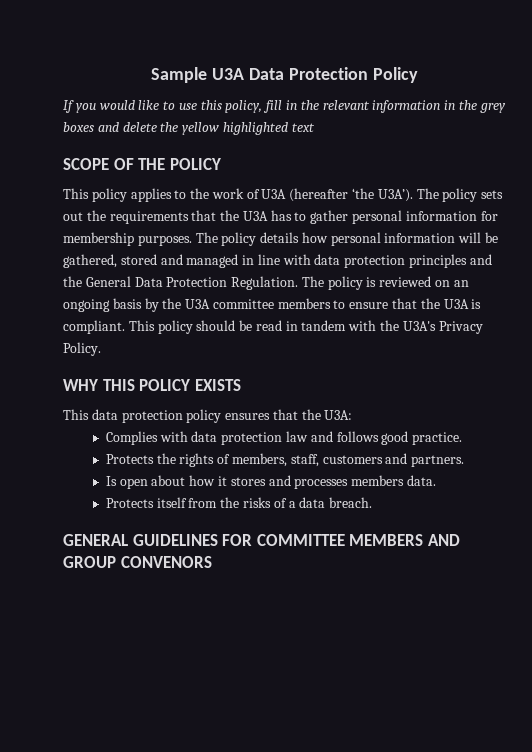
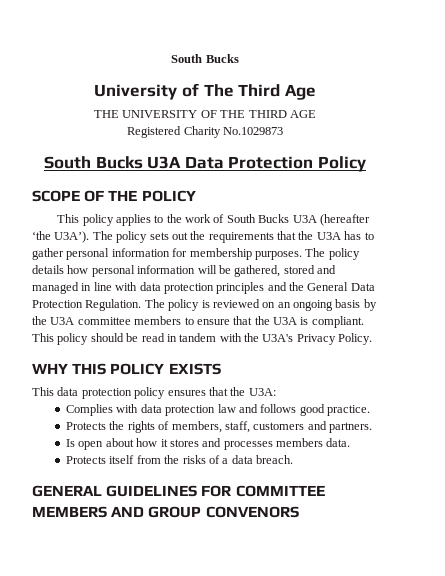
[151,67,418,83] [63,100,506,113] [63,122,315,135] Sample U3A Data Protection Policy // If you would like to use this policy, fill in the relevant information in the grey boxes and delete the yellow highlighted text -> [171,54,239,63] [94,83,316,100] [94,110,316,118] [127,126,283,138] [44,156,366,172] South Bucks // University of The Third Age // THE UNIVERSITY OF THE THIRD AGE // Registered Charity No.1029873 // South Bucks U3A Data Protection Policy
(260, 194) none -> [226,214,290,223] South Bucks

